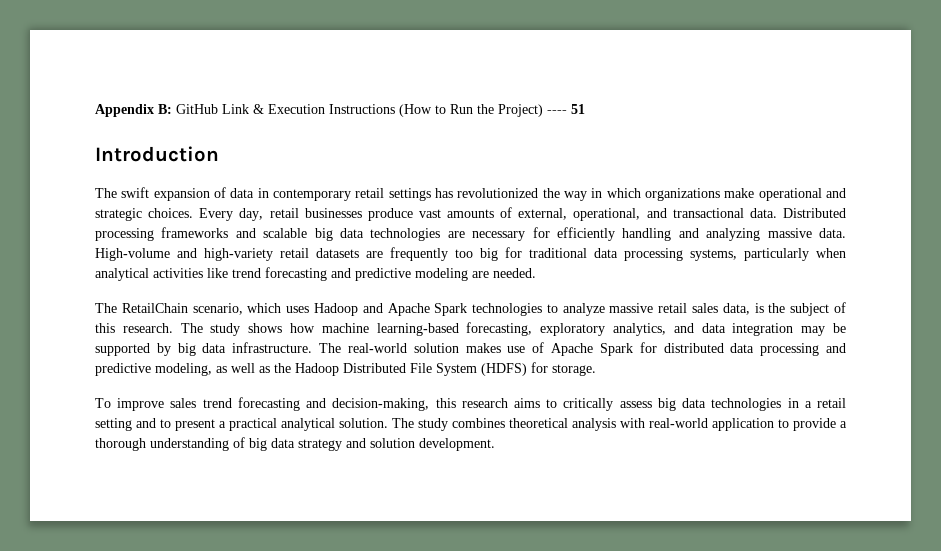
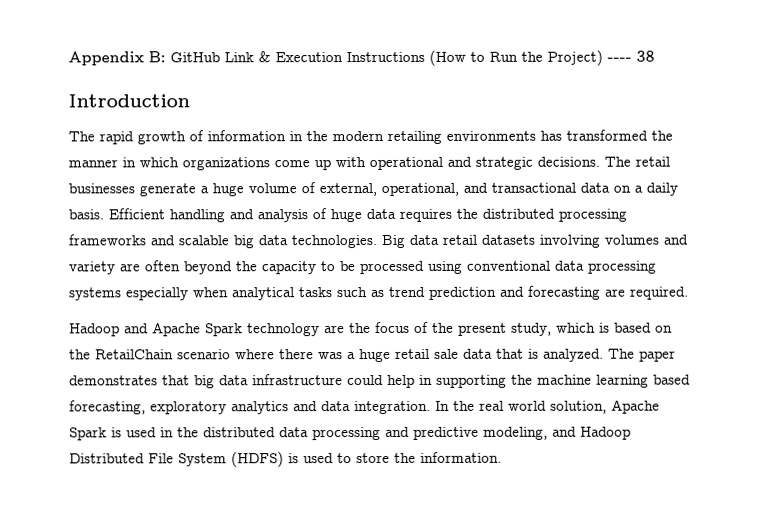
[571,104,585,114] 51 -> [636,50,655,62] 38
[121,187,846,201] [95,208,495,221] swift expansion of data in contemporary retail settings has revolutionized the way in which organizations make operational and strategic choices. Every day, retail businesses produce vast amounts -> [99,129,673,145] [68,156,670,171] [68,183,297,197] rapid growth of information in the modern retailing environments has transformed the manner in which organizations come up with operational and strategic decisions. The retail businesses generate a huge volume
[749,208,846,218] data. Distributed -> [580,182,678,196] [68,208,555,223] data on a daily basis. Efficient handling and analysis of huge data requires the distributed
[370,227,846,241] [95,247,846,261] [95,267,536,281] [95,302,846,316] [95,323,459,336] technologies are necessary for efficiently handling and analyzing massive data. High-volume and high-variety retail datasets are frequently too big for traditional data processing systems, particularly when analytical activities like trend forecasting and predictive modeling are needed. // The RetailChain scenario, which uses Hadoop and Apache Spark technologies to analyze massive retail sales data, is the subject of this research. The study shows how machine learning-based -> [291,234,688,249] [69,260,657,275] [69,285,689,301] [69,321,673,337] [69,348,676,363] [69,374,691,389] technologies. Big data retail datasets involving volumes and variety are often beyond the capacity to be processed using conventional data processing systems especially when analytical tasks such as trend prediction and forecasting are required. // Hadoop and Apache Spark technology are the focus of the present study, which is based on the RetailChain scenario where there was a huge retail sale data that is analyzed. The paper demonstrates that big data infrastructure could help in supporting the machine learning based
[613,323,666,336] analytics, -> [231,401,289,415] analytics
[732,323,846,336] [95,342,657,356] integration may be supported by big data infrastructure. The real-world solution makes use of Apache Spark for -> [354,399,660,415] [69,427,199,441] integration. In the real world solution, Apache Spark is used in the
[216,363,291,373] as well as the -> [552,426,577,437] and
[531,362,596,376] [95,397,846,411] [95,418,847,431] [95,437,495,451] for storage. // To improve sales trend forecasting and decision-making, this research aims to critically assess big data technologies in a retail setting and to present a practical analytical solution. The study combines theoretical analysis with real-world application to provide a thorough understanding of big data strategy and solution development. -> [288,451,502,464] is used to store the information.

